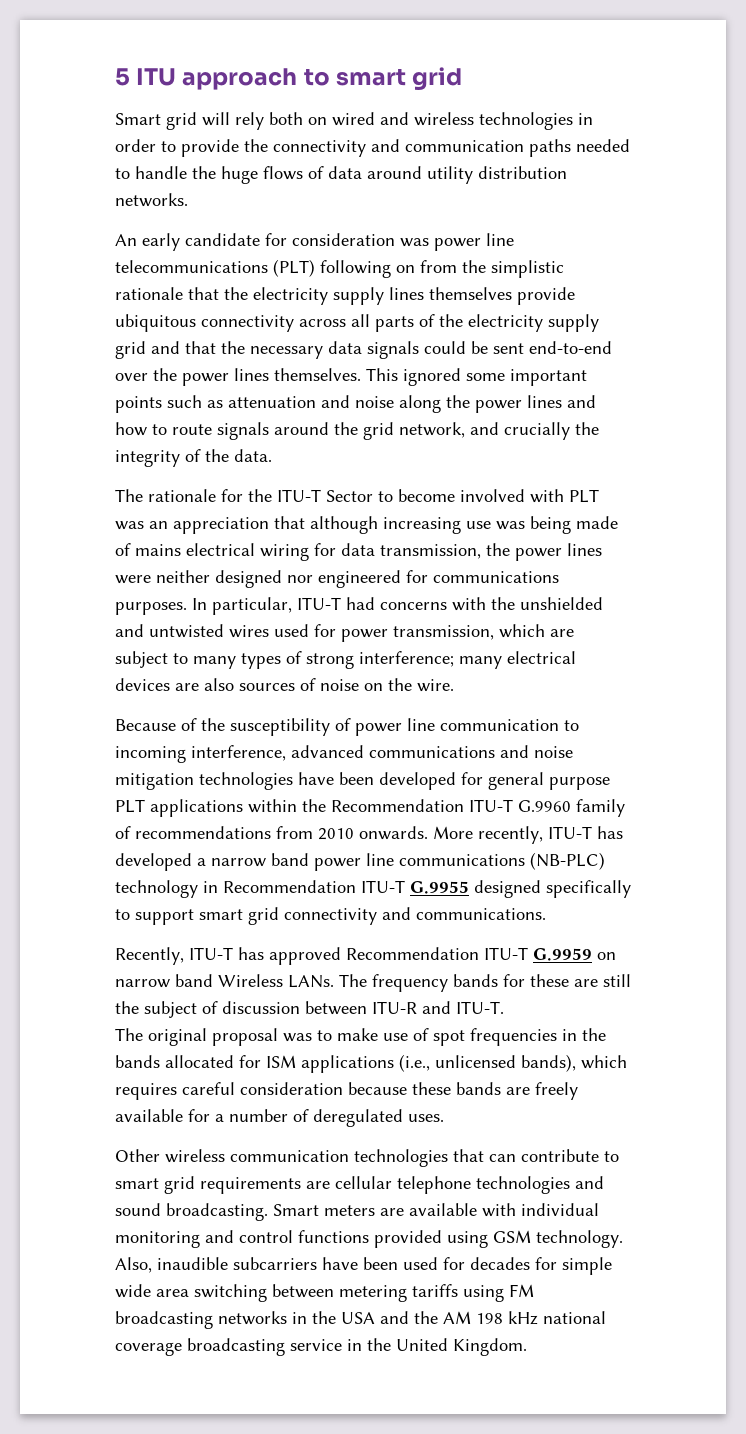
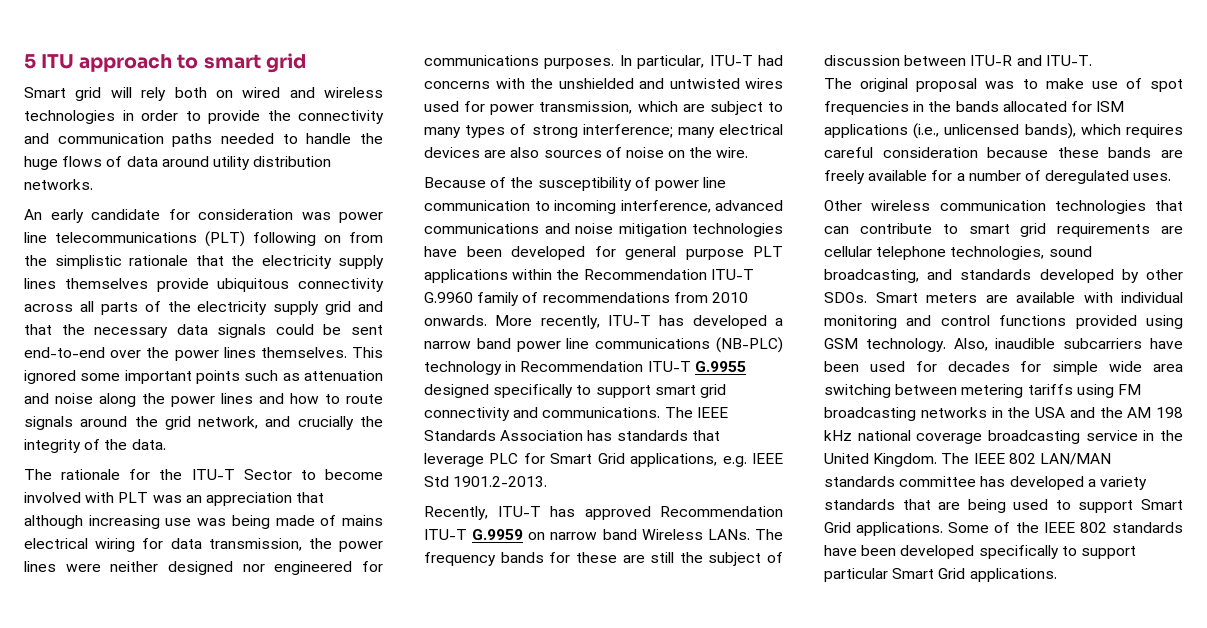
(546, 914) none -> [664,407,728,418] [424,430,720,441] [424,453,783,467] [424,476,548,487] The IEEE Standards Association has standards that leverage PLC for Smart Grid applications, e.g. IEEE Std 1901.2-2013.
[476,1176,604,1194] [115,1203,268,1221] technologies and sound broadcasting. -> [950,246,1092,260] [824,269,1183,283] [824,292,867,303] technologies, sound broadcasting, and standards developed by other SDOs.
(527, 1347) none -> [941,453,1111,465] [824,476,1147,490] [824,499,1183,513] [824,522,1183,536] [824,545,1136,559] [824,568,1057,582] The IEEE 802 LAN/MAN standards committee has developed a variety standards that are being used to support Smart Grid applications. Some of the IEEE 802 standards have been developed specifically to support particular Smart Grid applications.

